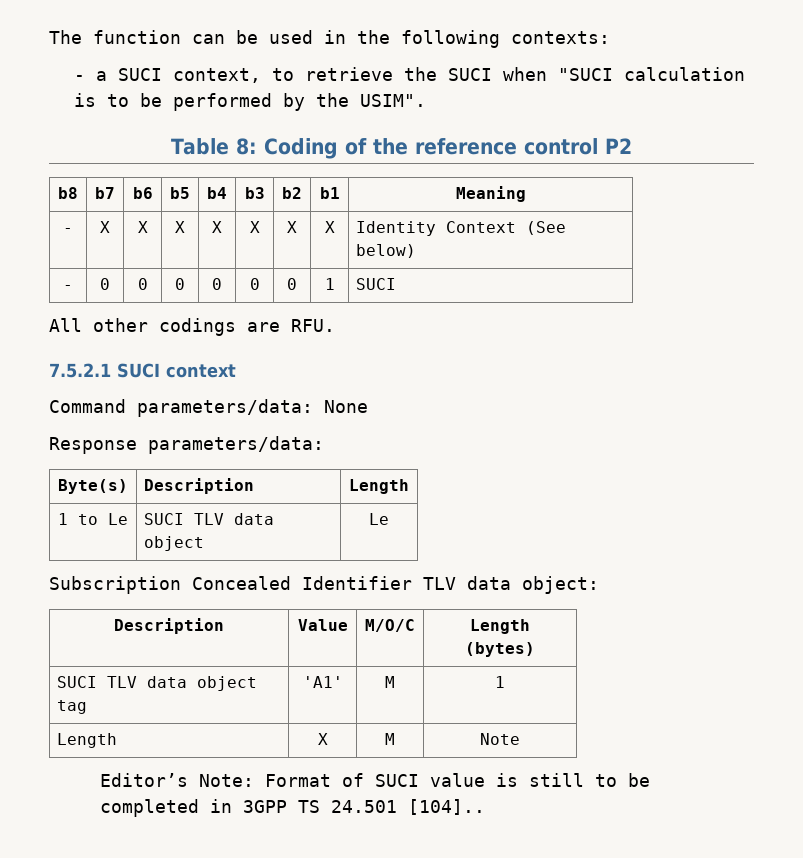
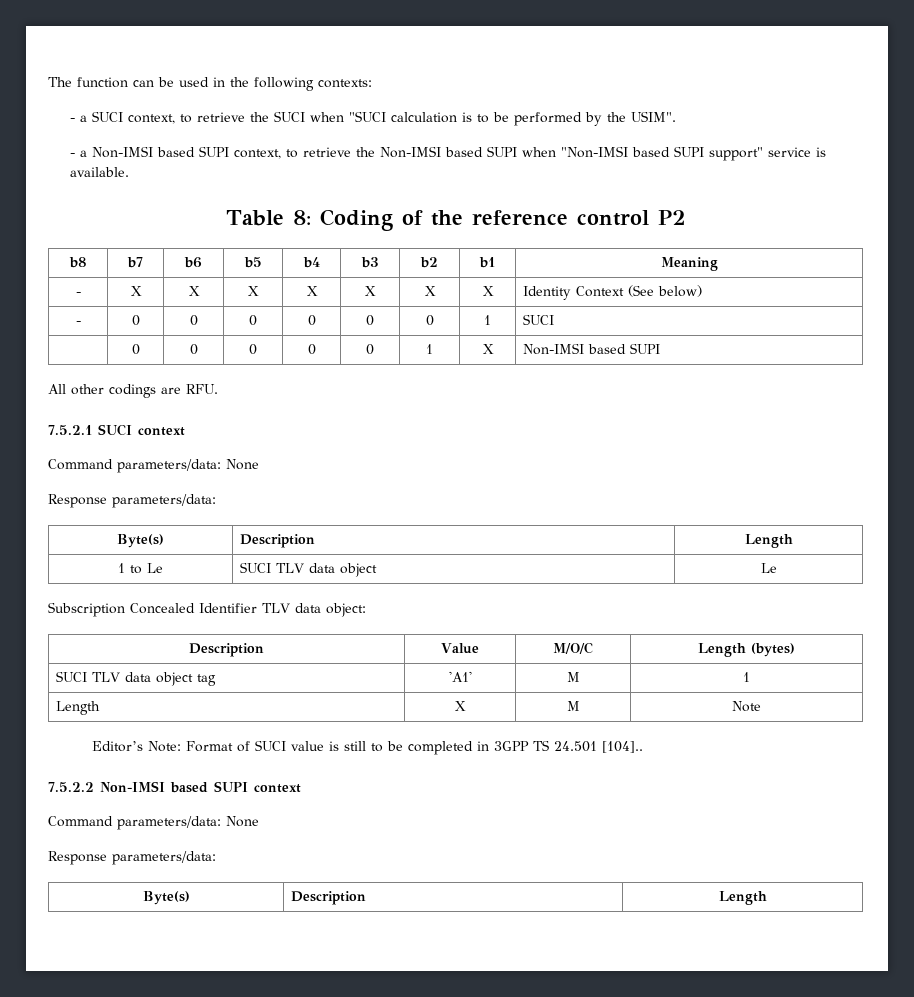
(427, 100) none -> [70,146,827,161] [70,167,130,177] // - a Non-IMSI based SUPI context, to retrieve the Non-IMSI based SUPI when "Non-IMSI based SUPI support" service is available.
(397, 284) none -> [131,344,140,355] [189,344,198,355] [249,344,257,355] [307,344,316,355] [366,344,374,355] [426,344,433,354] [482,344,494,354] [522,343,660,355] // | 0 | 0 | 0 | 0 | 0 | 1 | X | Non-IMSI based SUPI
(485, 807) none -> [48,781,301,793] [48,816,259,830] [48,851,216,865] [142,891,190,905] [290,891,366,905] [718,891,767,905] // 7.5.2.2 Non-IMSI based SUPI context // Command parameters/data: None // Response parameters/data: // Byte(s) | Description | Length

